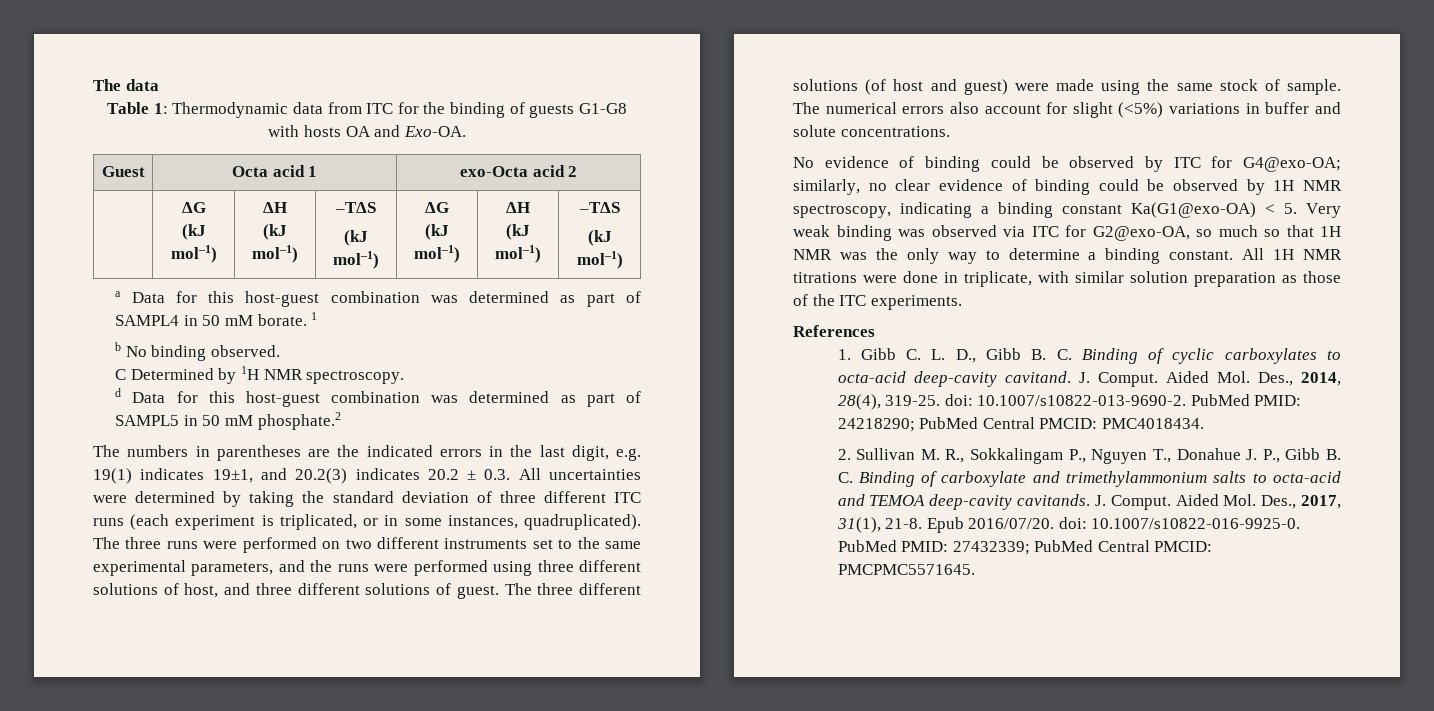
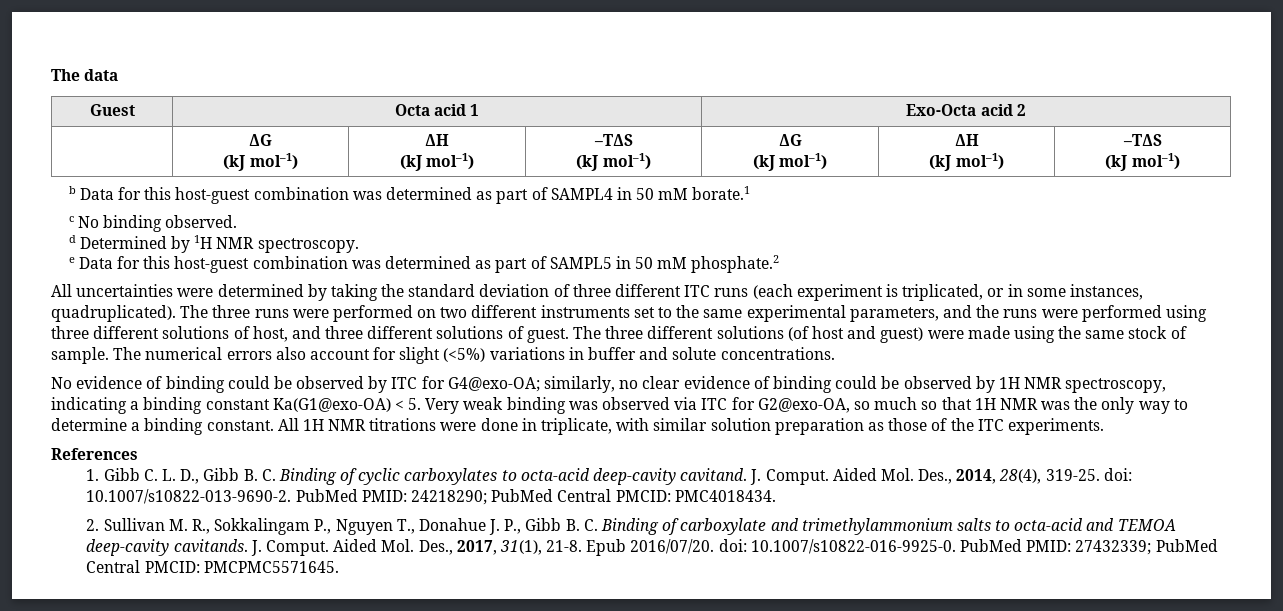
[107,102,627,118] [268,125,466,137] // Table 1: Thermodynamic data from ITC for the binding of guests G1-G8 with hosts OA and Exo-OA. -> (119, 75) none
[459,166,528,177] exo-Octa -> [906,104,977,116] Exo-Octa
[115,291,122,297] a -> [68,186,76,194] b
[257,312,318,326] [115,342,122,351] borate. 1 // b -> [692,186,751,200] [68,216,74,222] borate.1 // c
[115,369,127,380] C -> [68,235,76,243] d
[115,388,122,397] d -> [68,257,75,263] e
[93,445,641,461] [93,468,511,484] The numbers in parentheses are the indicated errors in the last digit, e.g. 19(1) indicates 19±1, and 20.2(3) indicates 20.2 ± 0.3. -> (780, 264) none

